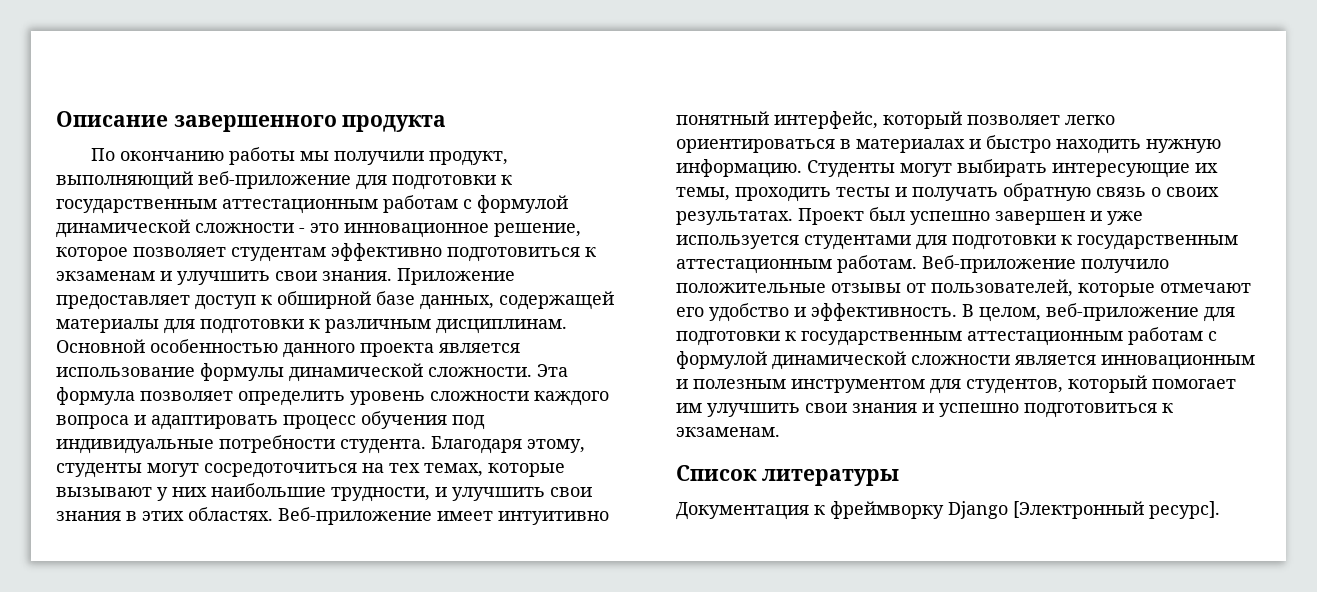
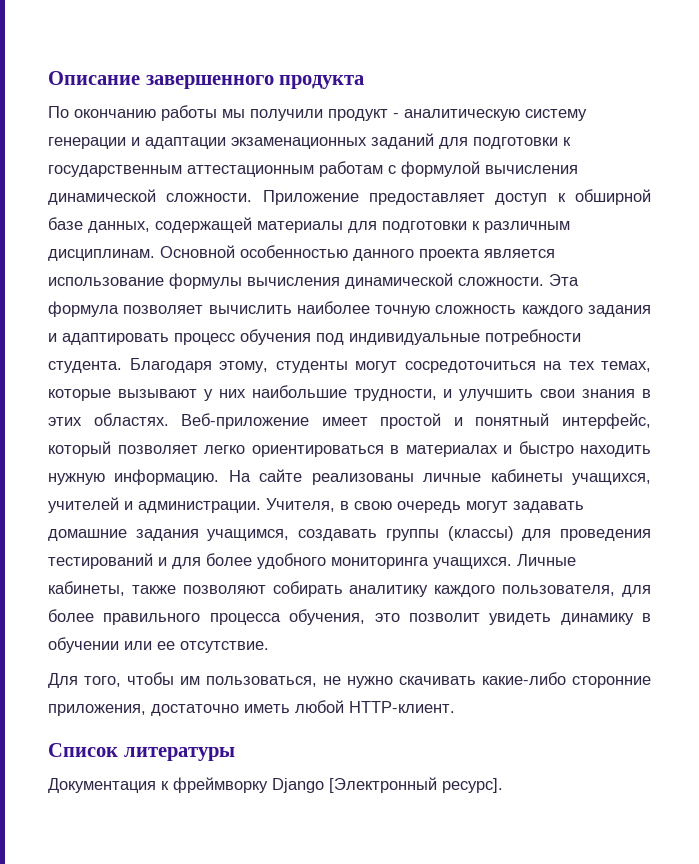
[428,151,508,166] [56,171,512,190] [56,195,568,214] [56,219,581,238] [56,243,596,262] [56,271,392,285] продукт, выполняющий веб-приложение для подготовки к государственным аттестационным работам с формулой динамической сложности - это инновационное решение, которое позволяет студентам эффективно подготовиться к экзаменам и улучшить свои знания. -> [328,109,587,121] [48,133,571,149] [48,161,578,177] [48,189,253,205] продукт - аналитическую систему генерации и адаптации экзаменационных заданий для подготовки к государственным аттестационным работам с формулой вычисления динамической сложности.
(284, 372) none -> [247,277,340,286] вычисления
[238,391,609,406] [56,415,129,429] определить уровень сложности каждого вопроса -> [208,301,651,317] вычислить наиболее точную сложность каждого задания
[498,511,609,525] интуитивно -> [380,413,463,429] простой и
[807,159,1218,178] [676,183,1219,202] [676,207,1143,225] [676,235,1238,250] [676,255,1169,274] [676,279,1251,297] [676,303,1235,322] [676,327,1217,346] [676,351,1255,370] [676,375,1236,394] [676,403,1173,418] [676,427,780,437] Студенты могут выбирать интересующие их темы, проходить тесты и получать обратную связь о своих результатах. Проект был успешно завершен и уже используется студентами для подготовки к государственным аттестационным работам. Веб-приложение получило положительные отзывы от пользователей, которые отмечают его удобство и эффективность. В целом, веб-приложение для подготовки к государственным аттестационным работам с формулой динамической сложности является инновационным и полезным инструментом для студентов, который помогает им улучшить свои знания и успешно подготовиться к экзаменам. -> [228,469,652,485] [48,497,584,513] [48,526,651,541] [48,553,576,569] [48,581,651,597] [48,609,651,625] [48,637,269,653] [48,672,651,688] [48,700,455,716] На сайте реализованы личные кабинеты учащихся, учителей и администрации. Учителя, в свою очередь могут задавать домашние задания учащимся, создавать группы (классы) для проведения тестирований и для более удобного мониторинга учащихся. Личные кабинеты, также позволяют собирать аналитику каждого пользователя, для более правильного процесса обучения, это позволит увидеть динамику в обучении или ее отсутствие. // Для того, чтобы им пользоваться, не нужно скачивать какие-либо сторонние приложения, достаточно иметь любой HTTP-клиент.

